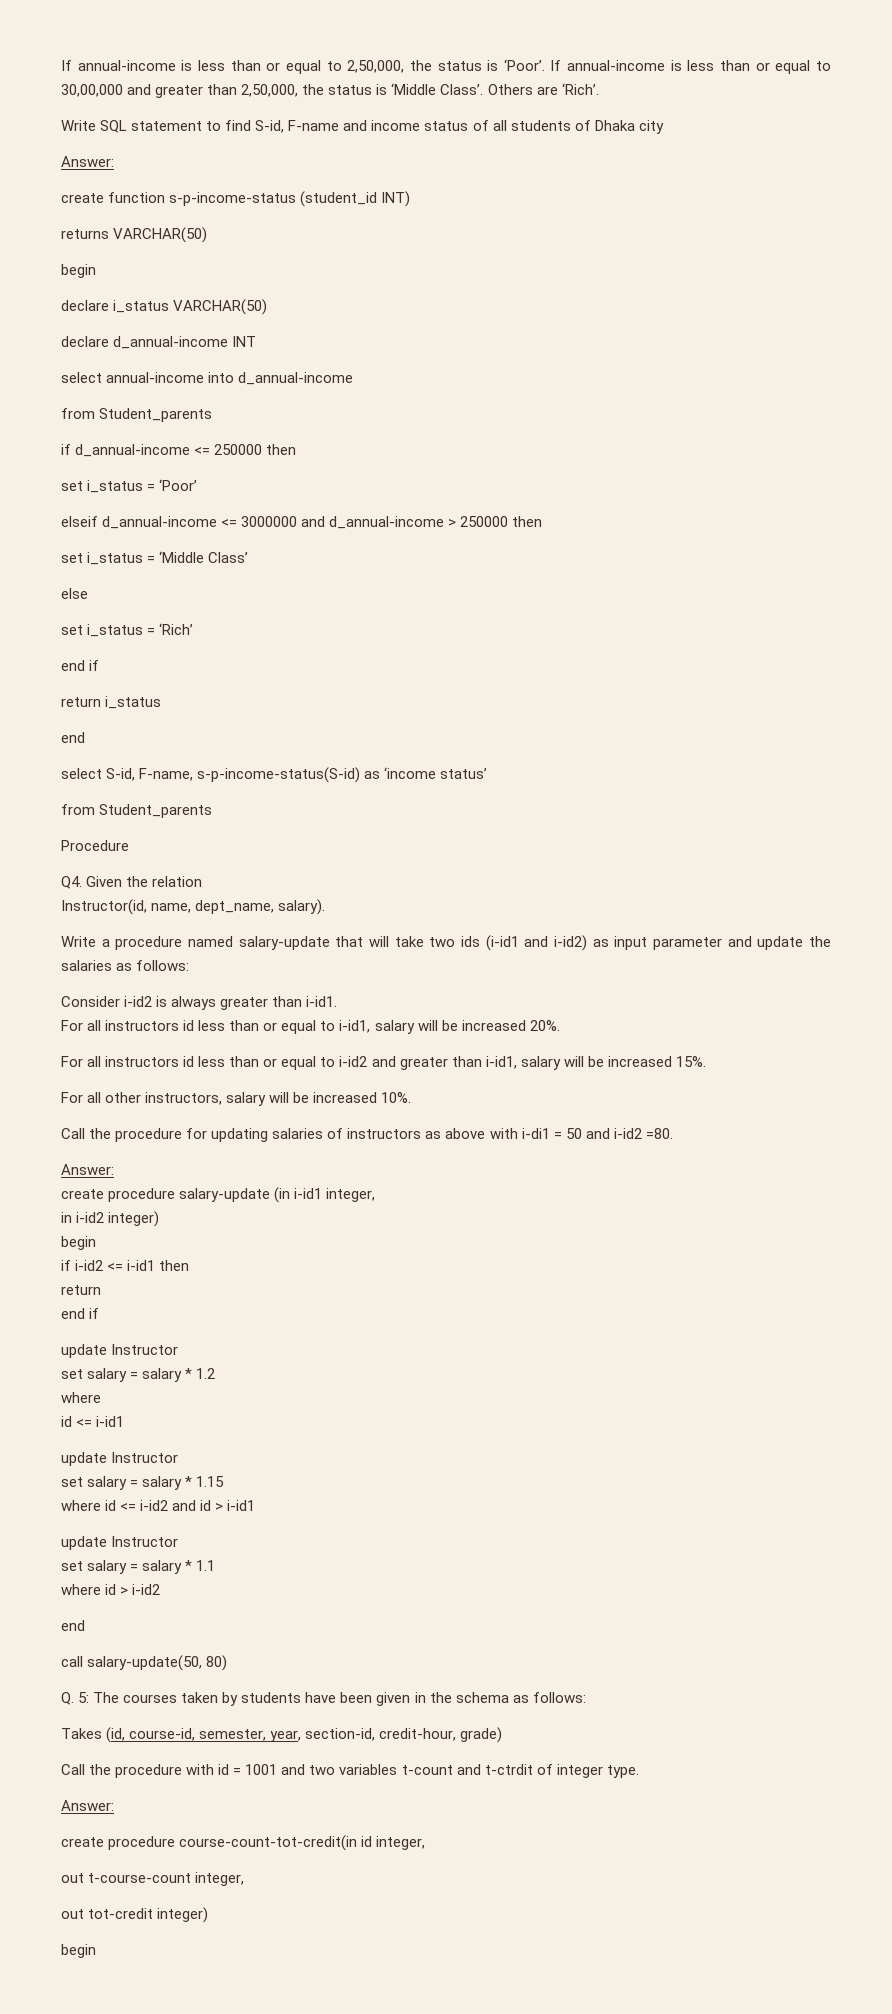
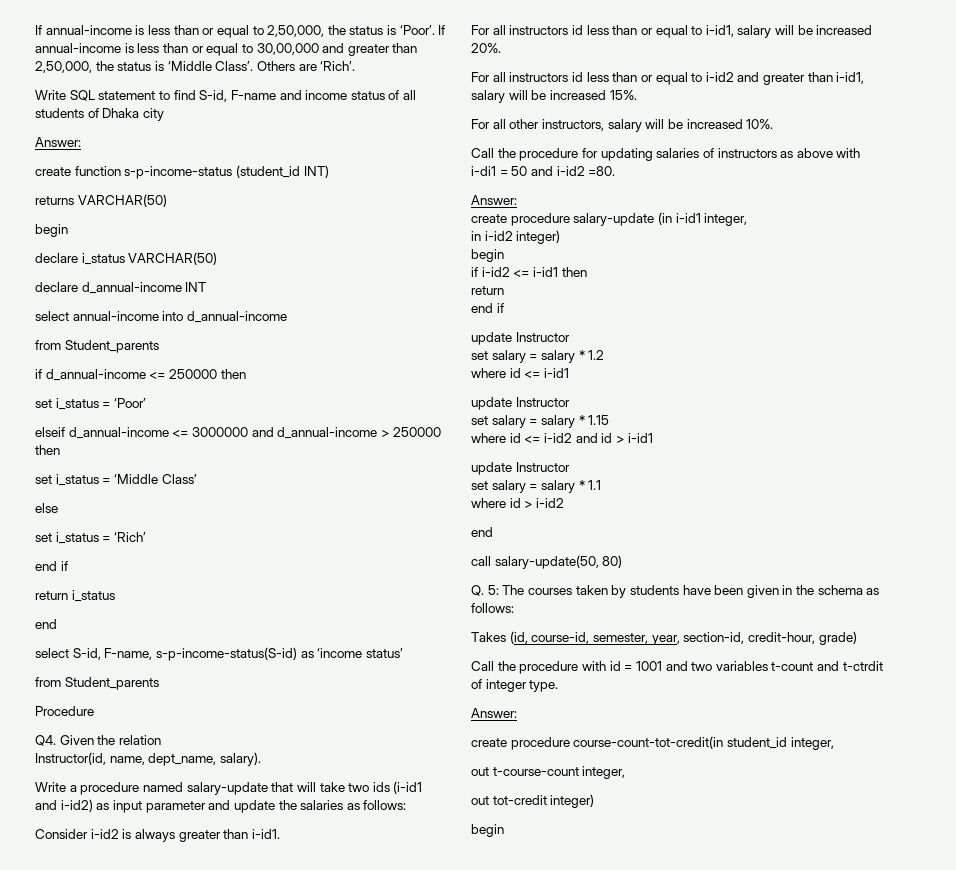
(101, 1397) // -> (506, 373) none
[361,1836,373,1847] id -> [726,737,787,749] student_id

